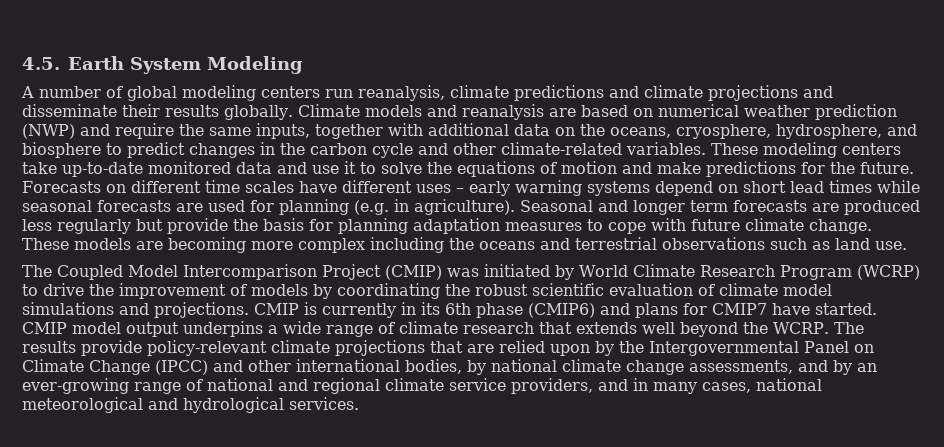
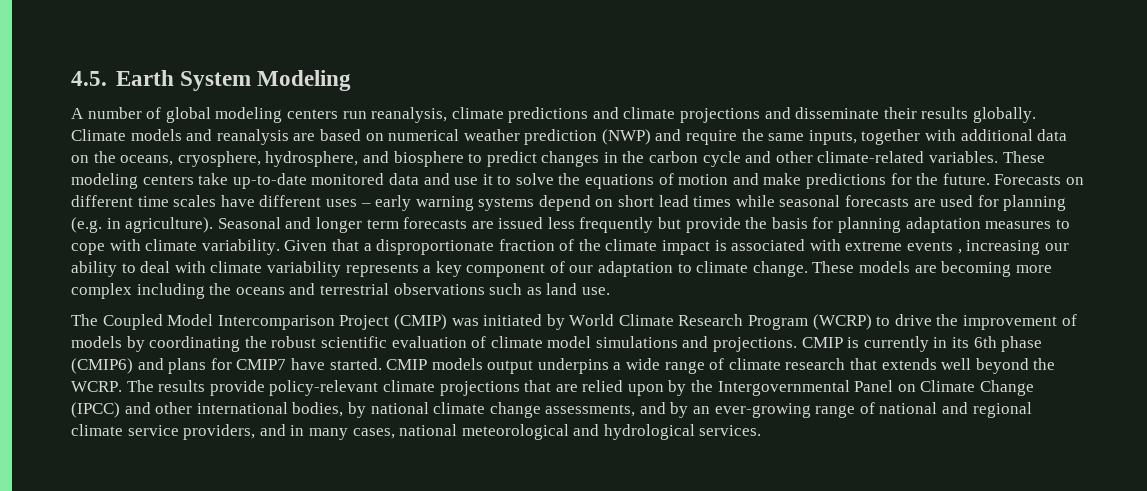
[844,200,920,215] [22,219,131,234] produced less regularly -> [498,217,654,233] issued less frequently
[691,219,740,231] future -> [145,239,1069,255] [71,261,692,277] climate variability. Given that a disproportionate fraction of the climate impact is associated with extreme events , increasing our ability to deal with climate variability represents a key component of our adaptation to
[72,322,121,334] model -> [431,358,483,370] models

